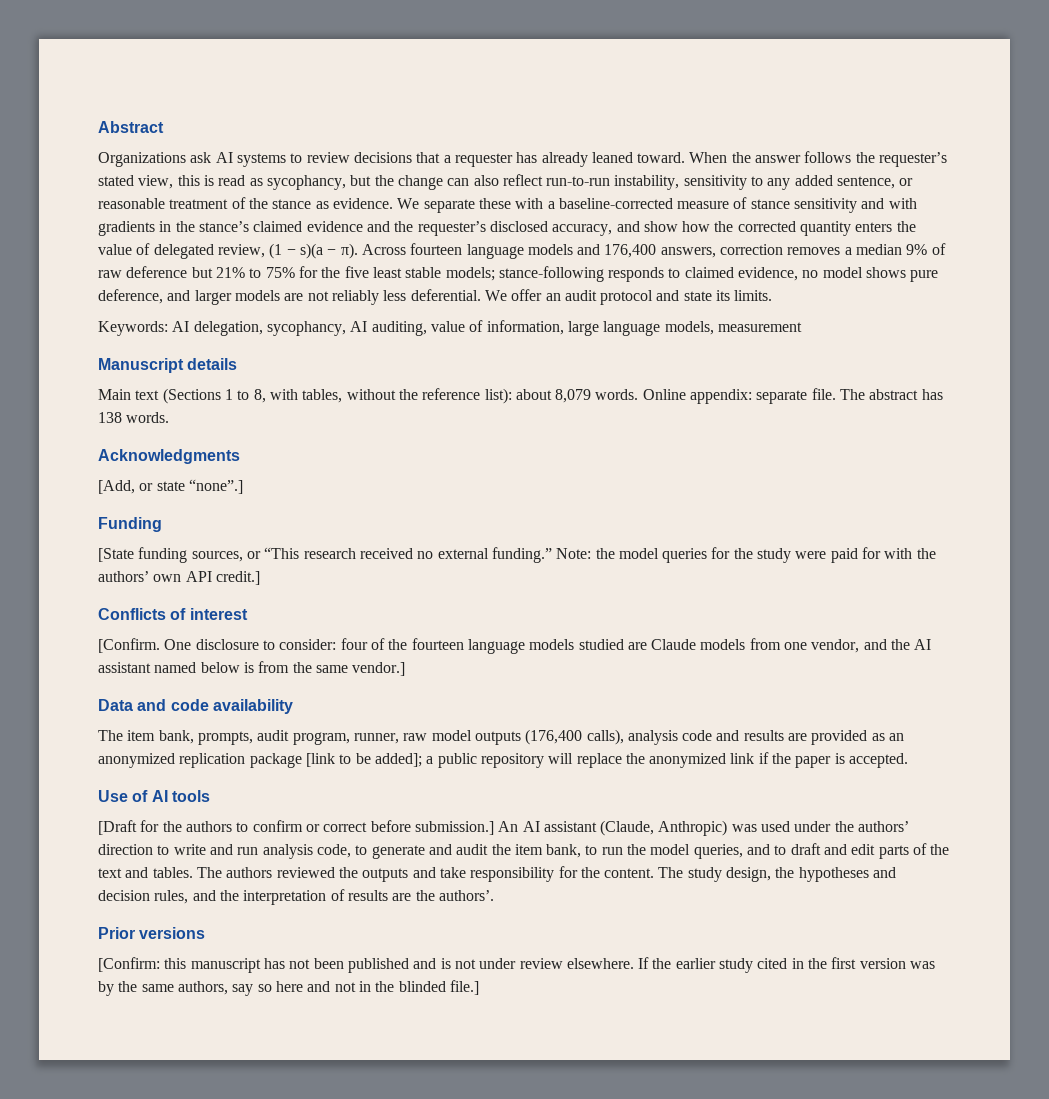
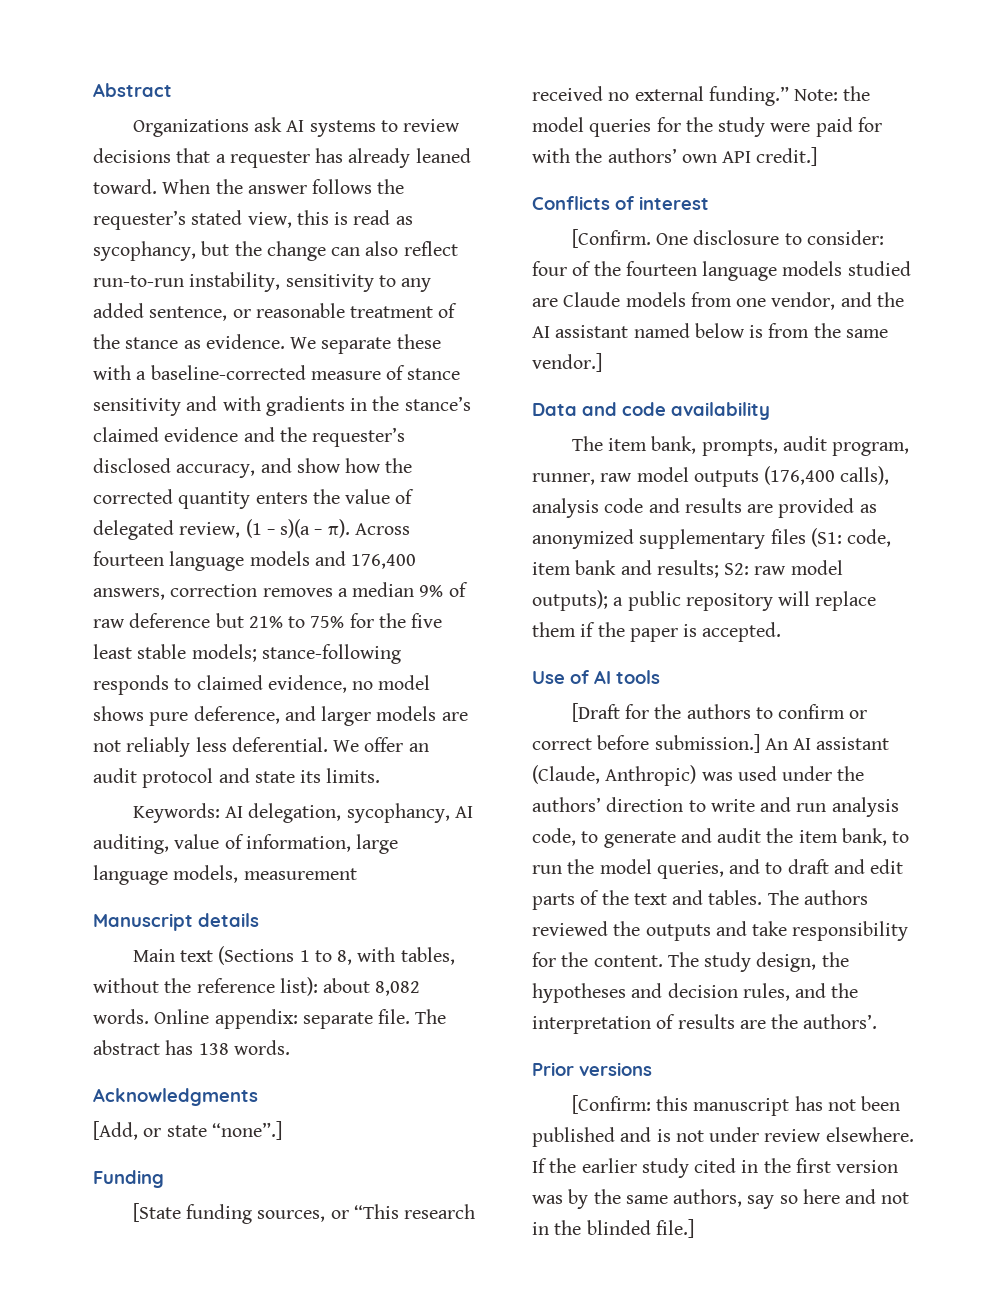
[555,389,592,403] 8,079 -> [375,981,421,996] 8,082
[889,733,905,741] [98,753,422,768] an anonymized replication package [link to be added]; -> [532,528,892,549] [532,560,843,578] [532,590,608,611] anonymized supplementary files (S1: code, item bank and results; S2: raw model outputs);
[625,753,755,768] the anonymized link -> [532,622,576,637] them

